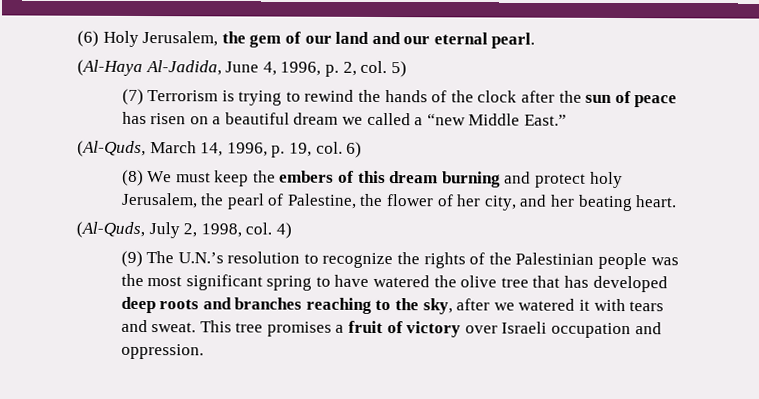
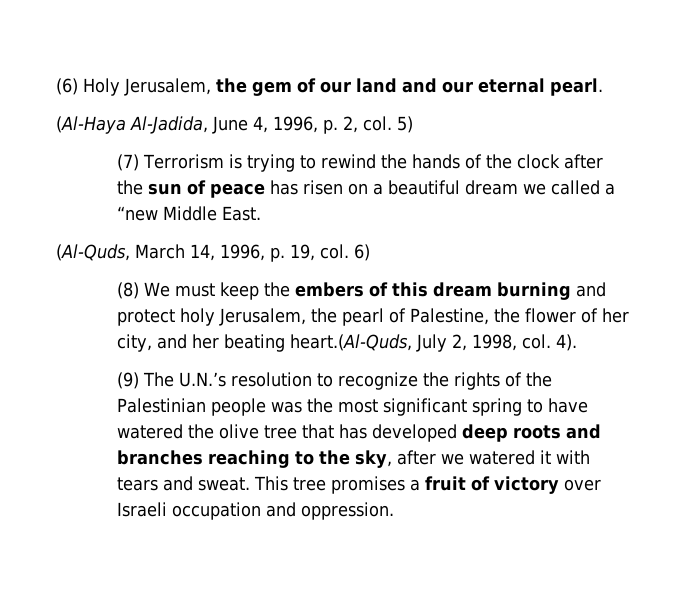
[523,114,567,126] East.” -> [221,206,261,221] East.
[635,195,678,208] [76,221,145,239] heart. // (Al-Quds, -> [289,334,412,351] heart.(Al-Quds,
[275,222,292,239] 4) -> [555,334,577,351] 4).

